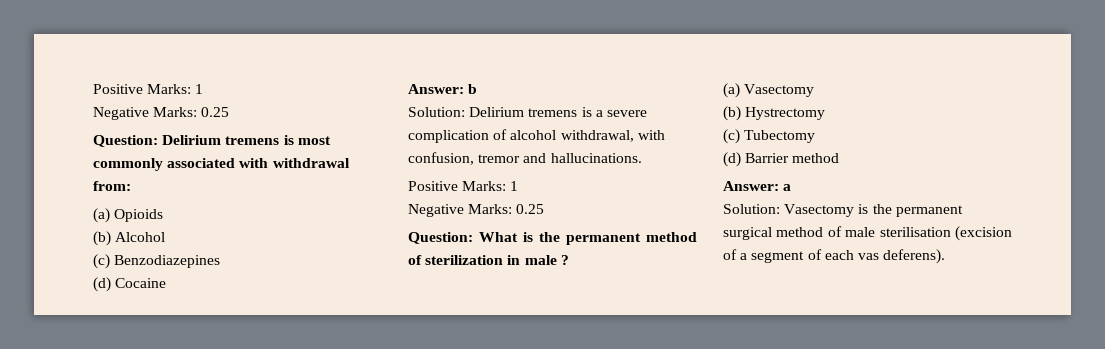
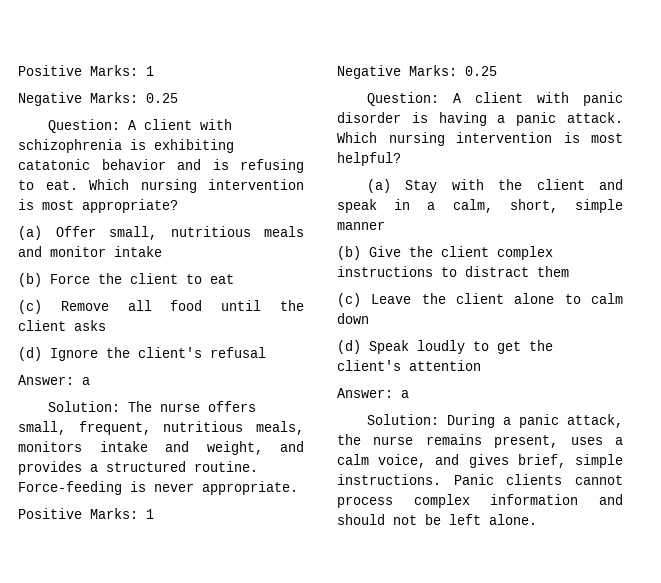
[93,84,204,94] [93,107,230,120] [93,135,331,147] [93,158,350,171] [93,181,131,191] [93,208,164,223] [93,231,166,246] [93,254,221,269] [93,277,167,292] [408,84,478,94] [408,107,647,117] [408,129,665,143] [408,152,642,165] [408,181,519,191] [408,204,545,217] [408,232,697,245] [408,255,569,265] [723,83,815,98] [723,106,826,121] [723,129,816,144] [723,152,840,167] [723,181,792,191] [723,204,963,217] [723,226,1012,241] [723,249,946,264] Positive Marks: 1 // Negative Marks: 0.25 // Question: Delirium tremens is most commonly associated with withdrawal from: // (a) Opioids // (b) Alcohol // (c) Benzodiazepines // (d) Cocaine // Answer: b // Solution: Delirium tremens is a severe complication of alcohol withdrawal, with confusion, tremor and hallucinations. // Positive Marks: 1 // Negative Marks: 0.25 // Question: What is the permanent method of sterilization in male ? // (a) Vasectomy // (b) Hystrectomy // (c) Tubectomy // (d) Barrier method // Answer: a // Solution: Vasectomy is the permanent surgical method of male sterilisation (excision of a segment of each vas deferens). -> [18,65,154,76] [18,92,178,106] [47,119,232,133] [18,139,234,153] [18,159,304,173] [18,179,304,193] [18,199,178,213] [18,226,304,240] [18,246,162,257] [18,273,234,287] [18,300,304,314] [18,320,106,331] [18,347,266,361] [18,375,90,385] [47,401,256,412] [18,421,304,435] [18,441,304,455] [18,461,258,475] [18,481,298,495] [18,508,154,519] [337,65,497,79] [366,92,623,106] [337,112,623,126] [337,132,623,146] [337,152,401,166] [366,179,623,193] [337,199,623,213] [337,221,385,230] [337,246,553,260] [337,266,569,277] [337,293,623,307] [337,313,369,324] [337,340,553,354] [337,360,481,371] [337,388,409,398] [366,414,623,428] [337,434,623,448] [337,454,623,468] [337,474,623,485] [337,494,623,508] [337,514,537,525] Positive Marks: 1 // Negative Marks: 0.25 // Question: A client with schizophrenia is exhibiting catatonic behavior and is refusing to eat. Which nursing intervention is most appropriate? // (a) Offer small, nutritious meals and monitor intake // (b) Force the client to eat // (c) Remove all food until the client asks // (d) Ignore the client's refusal // Answer: a // Solution: The nurse offers small, frequent, nutritious meals, monitors intake and weight, and provides a structured routine. Force-feeding is never appropriate. // Positive Marks: 1 // Negative Marks: 0.25 // Question: A client with panic disorder is having a panic attack. Which nursing intervention is most helpful? // (a) Stay with the client and speak in a calm, short, simple manner // (b) Give the client complex instructions to distract them // (c) Leave the client alone to calm down // (d) Speak loudly to get the client's attention // Answer: a // Solution: During a panic attack, the nurse remains present, uses a calm voice, and gives brief, simple instructions. Panic clients cannot process complex information and should not be left alone.

